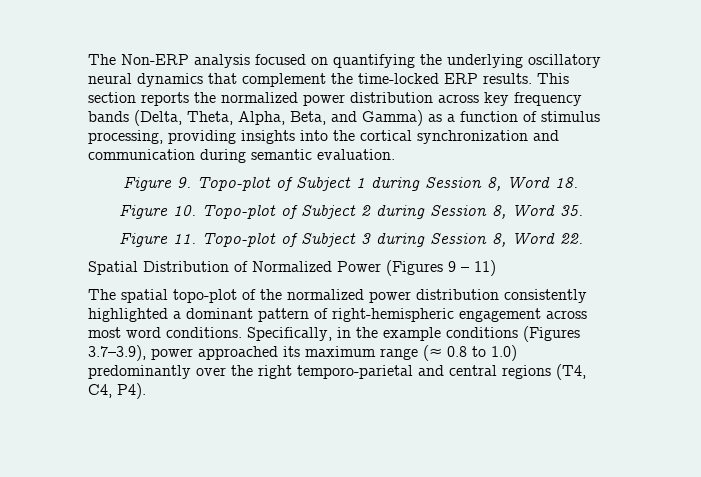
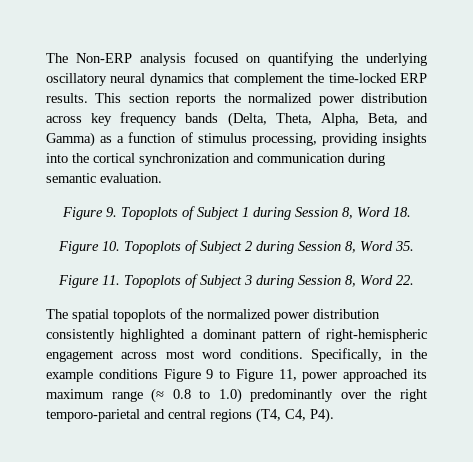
[197,177,271,191] Topo-plot -> [120,207,178,220] Topoplots
[201,205,276,219] Topo-plot -> [124,241,181,254] Topoplots
[201,233,276,247] Topo-plot -> [124,275,181,288] Topoplots
[88,260,496,276] // Spatial Distribution of Normalized Power (Figures 9 – 11) -> (414, 280) none
[173,289,237,303] topo-plot -> [113,309,166,322] topoplots
[523,326,580,342] [88,345,146,361] (Figures 3.7–3.9), -> [163,369,297,382] Figure 9 to Figure 11,

